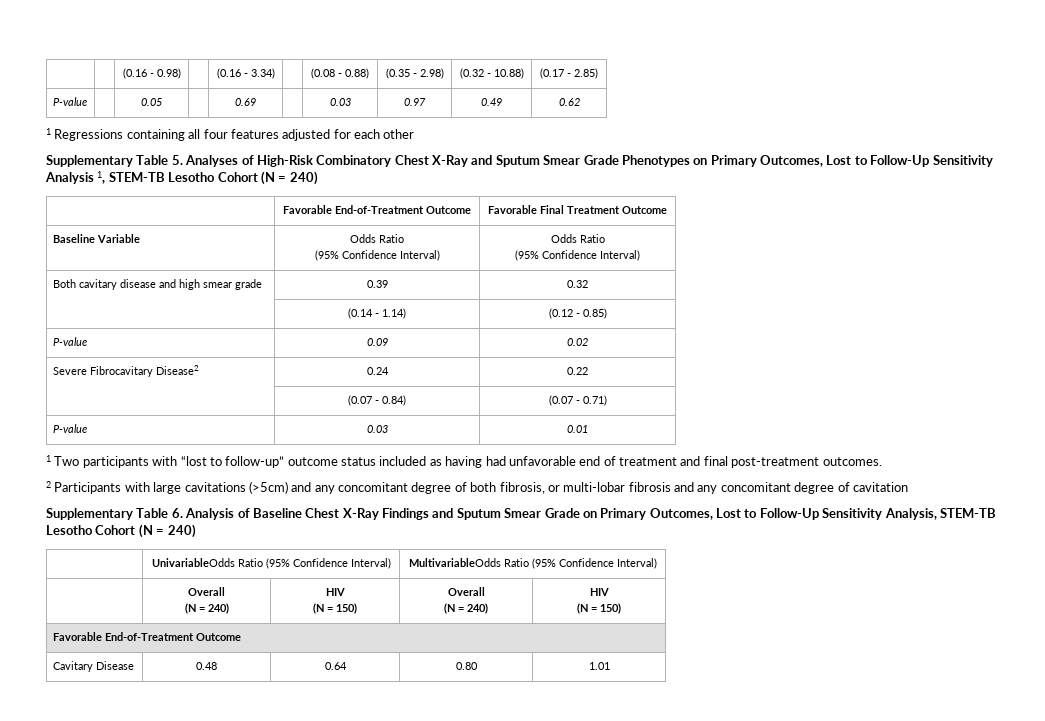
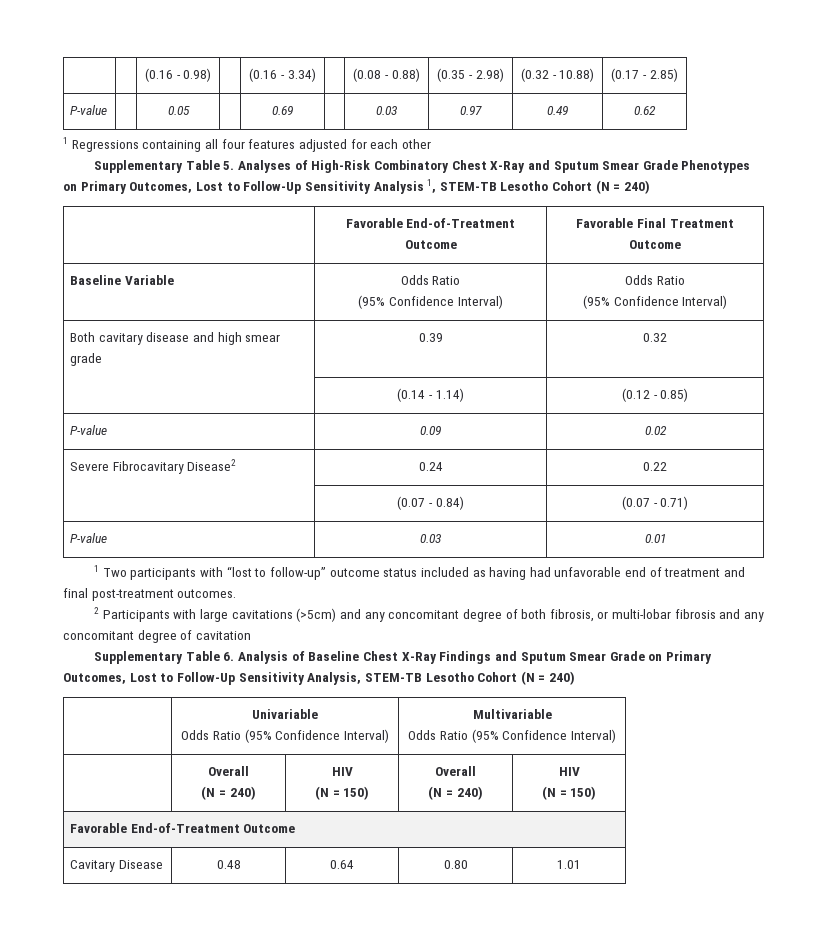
[151,558,235,567] UnivariableOdds -> [252,709,318,719] [181,730,210,740] Univariable // Odds
[408,558,501,567] MultivariableOdds -> [472,709,552,719] [408,730,437,740] Multivariable // Odds

